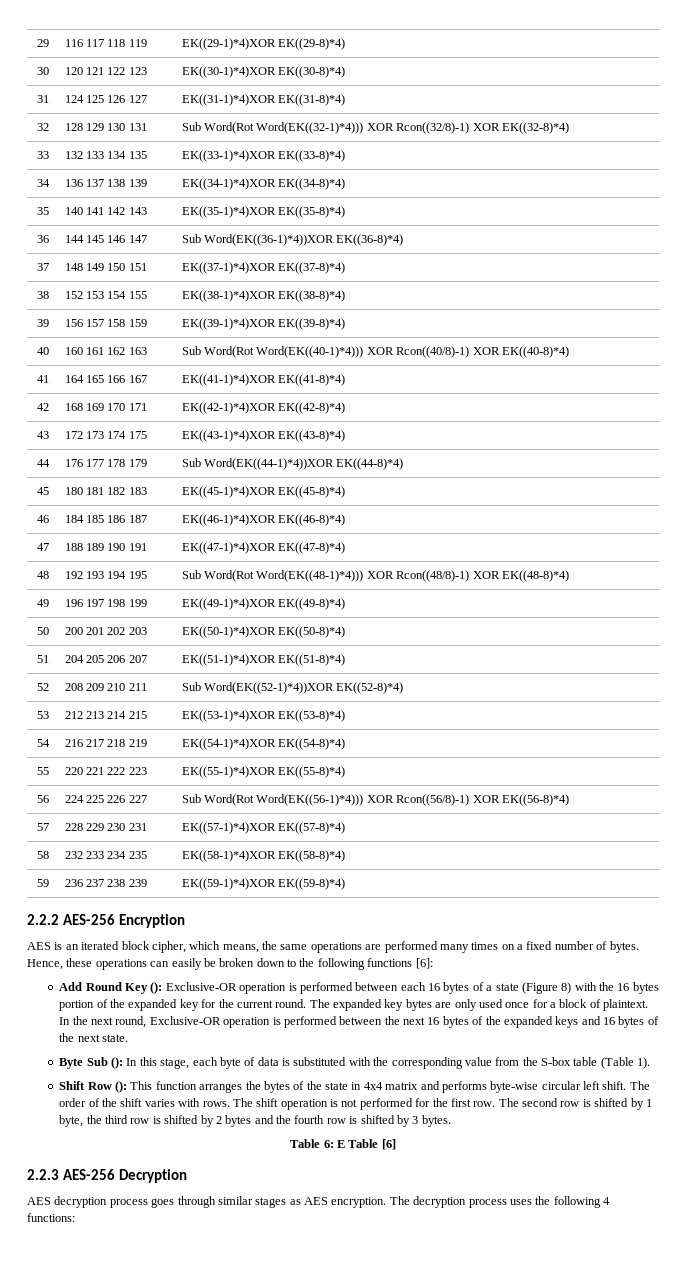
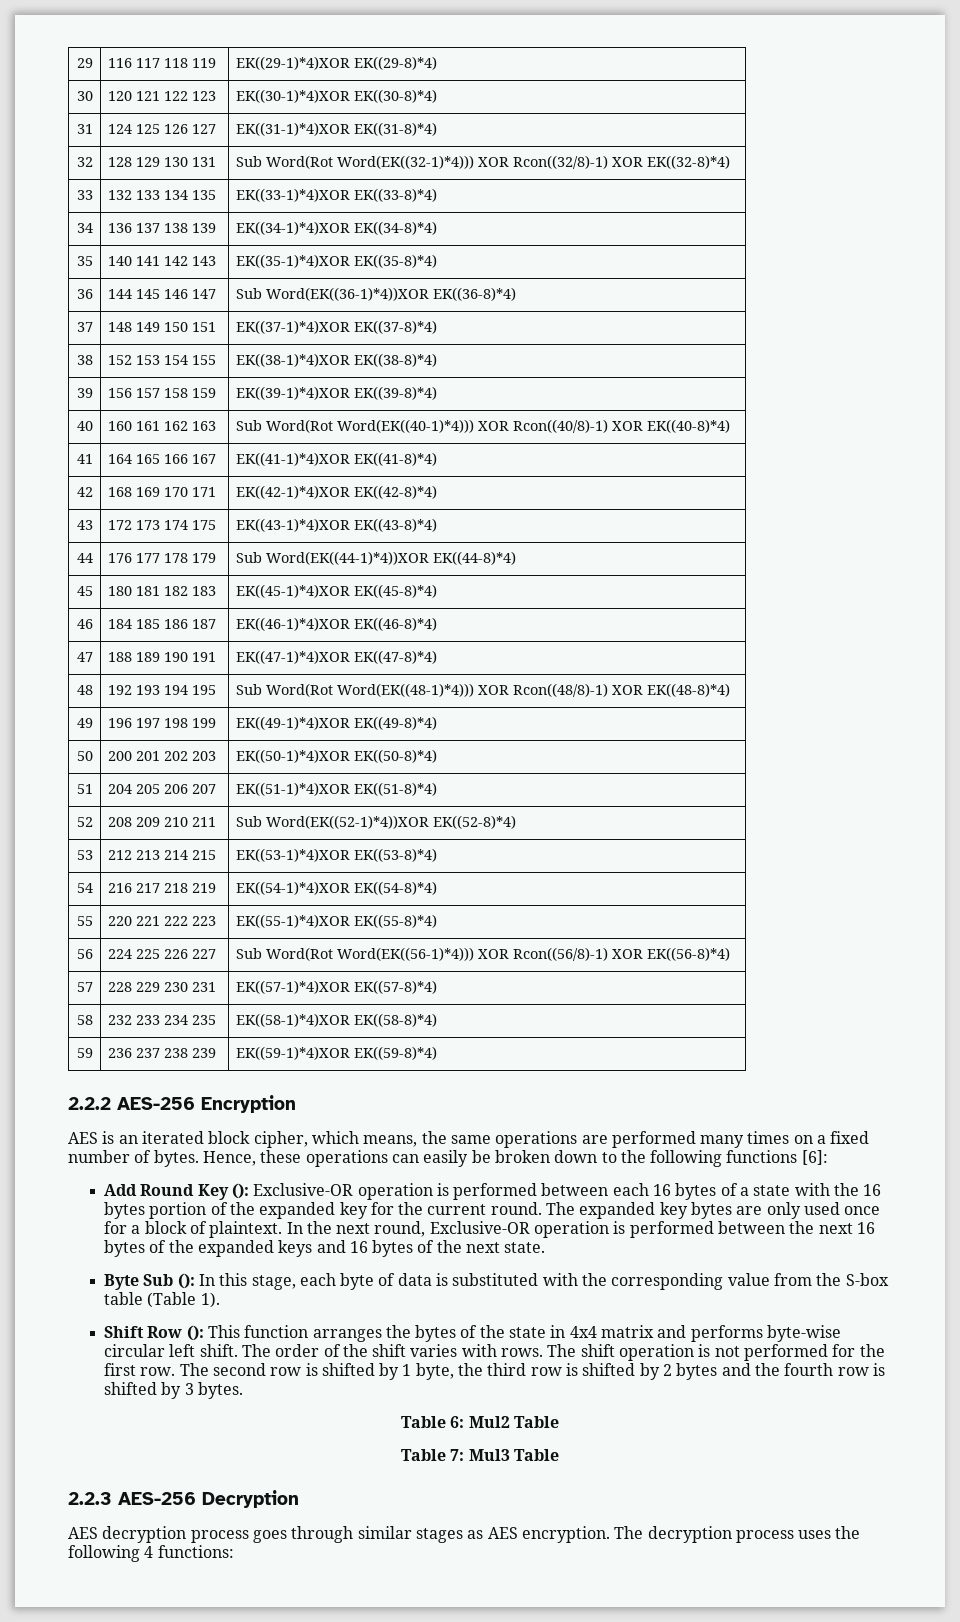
[521,982,572,994] (Figure 8) -> (791, 1190) none
[337,1139,396,1150] E Table [6] -> [468,1416,559,1428] [401,1449,559,1461] Mul2 Table // Table 7: Mul3 Table

